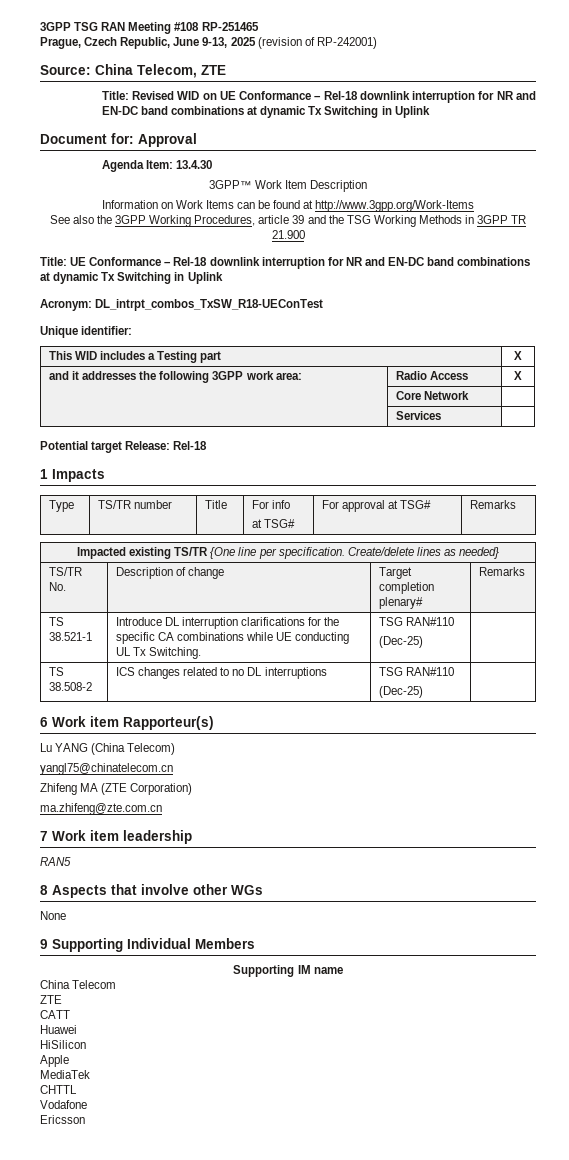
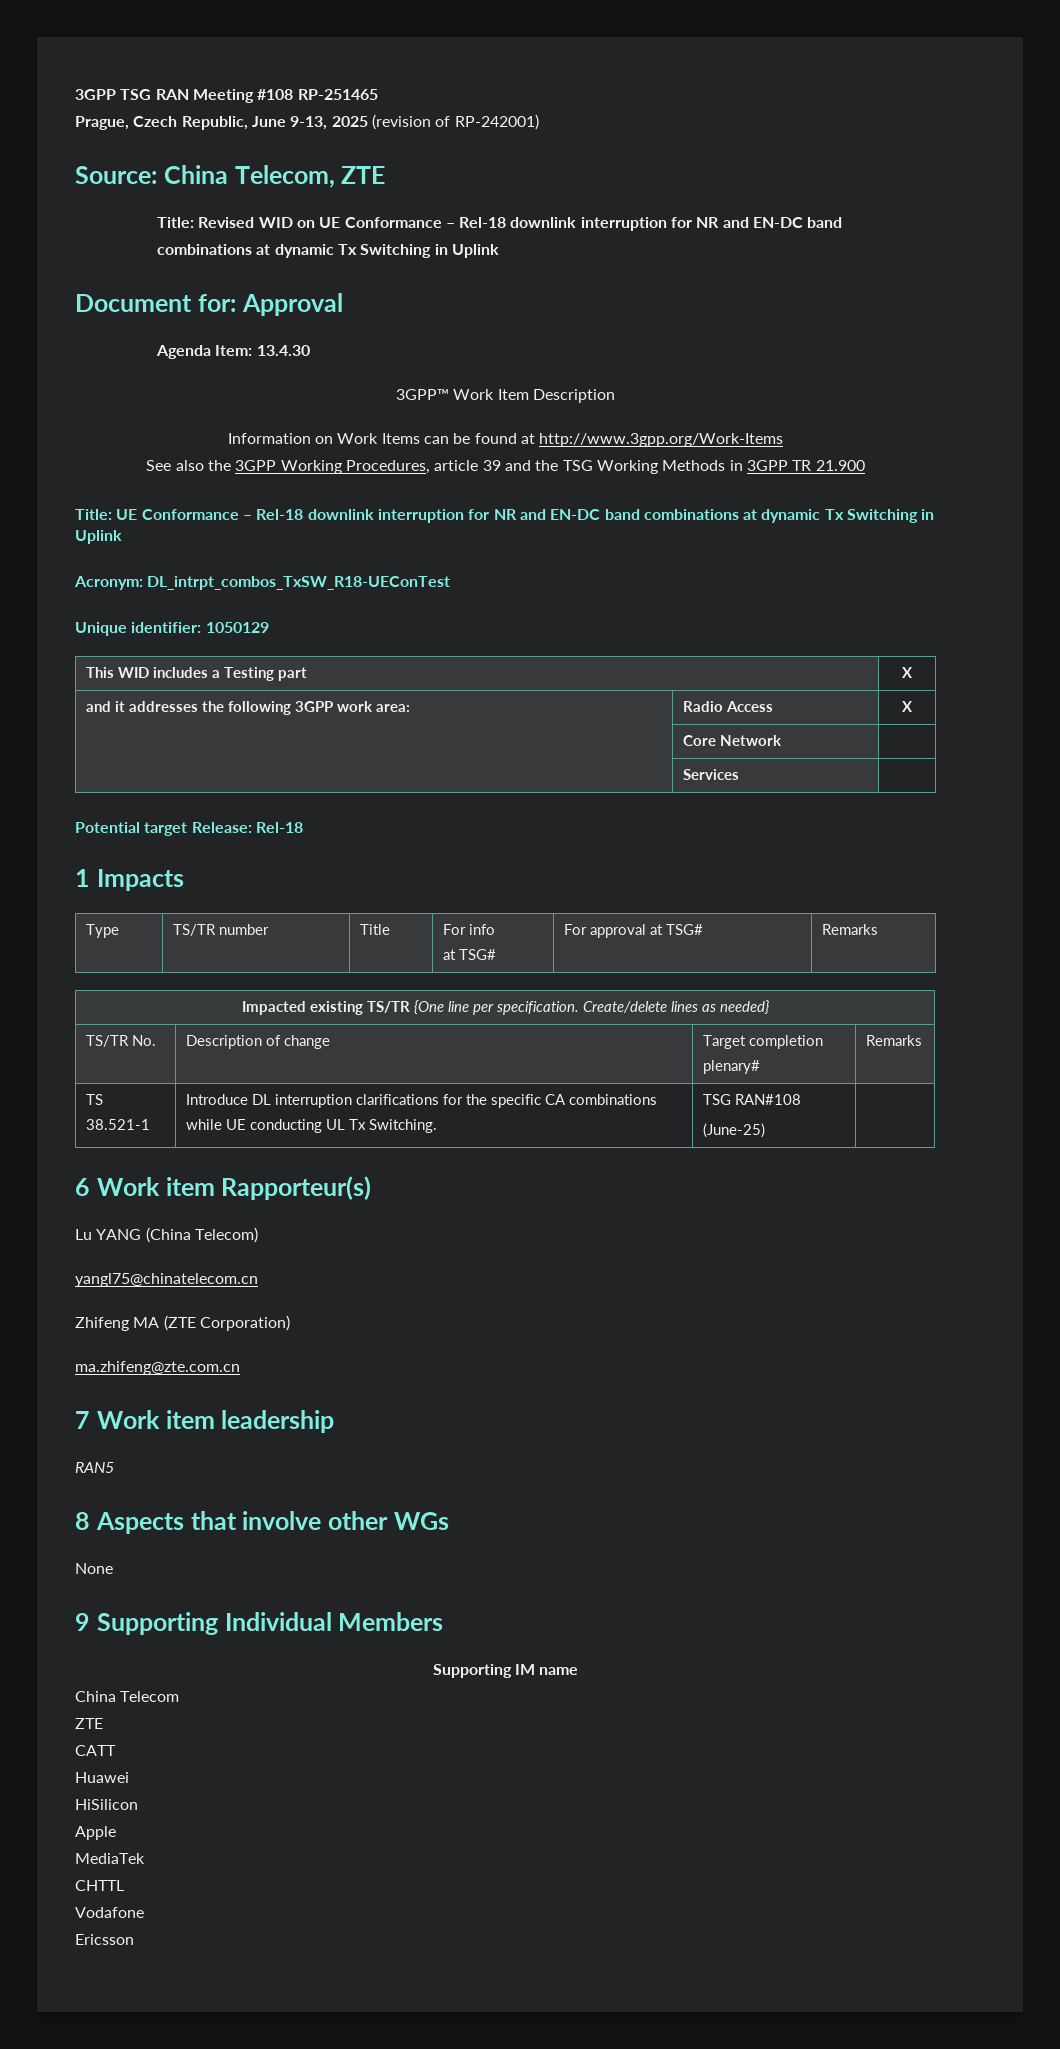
(133, 330) none -> [205,622,269,633] 1050129
[405,617,454,626] [378,636,423,648] [48,667,64,676] [48,682,92,691] [115,667,327,679] [378,667,454,676] [378,686,423,698] RAN#110 // (Dec-25) | // TS 38.508-2 | ICS changes related to no DL interruptions | TSG RAN#110 // (Dec-25) -> [735,1094,802,1105] [703,1123,766,1138] RAN#108 // (June-25)

